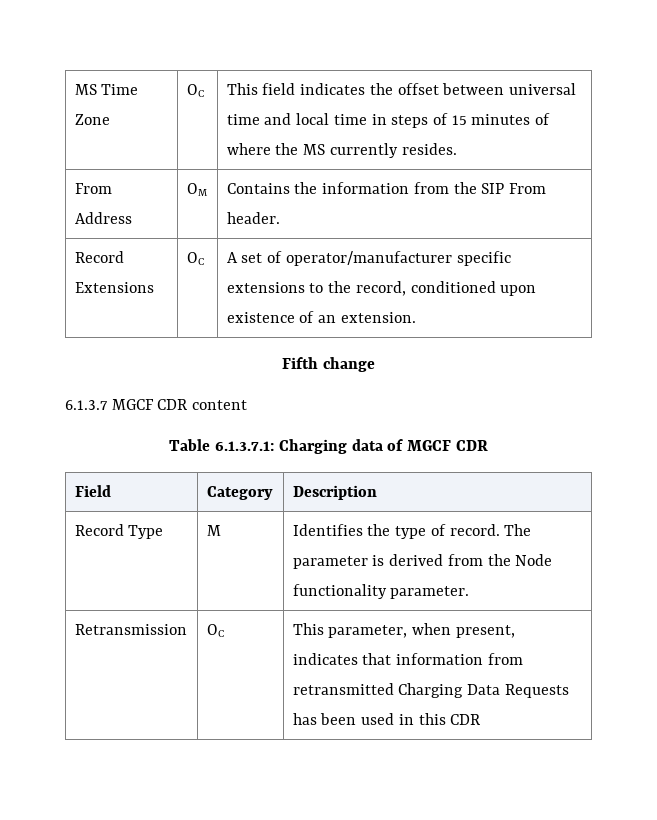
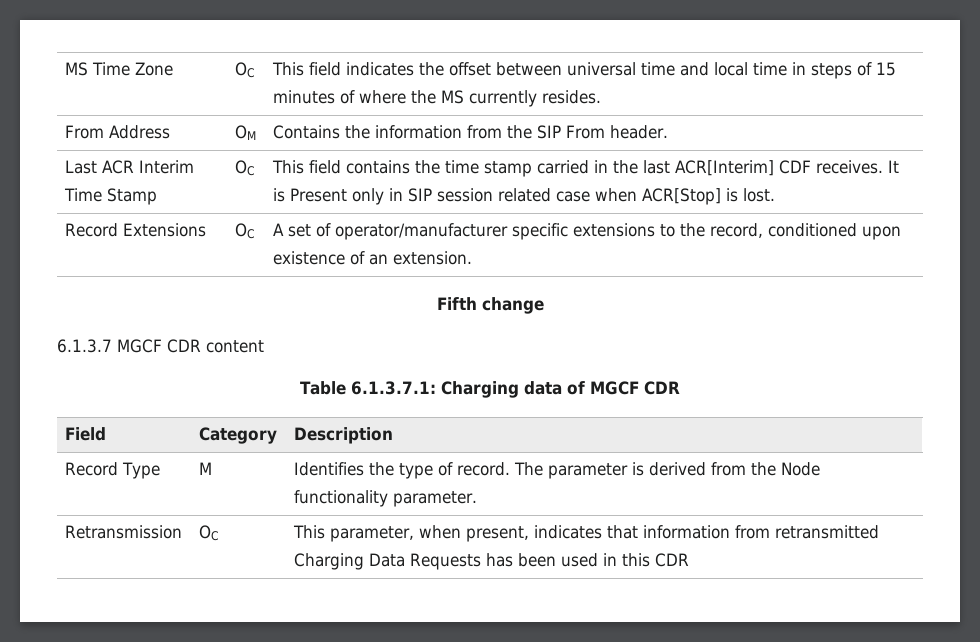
(280, 218) none -> [65,160,195,174] [64,188,158,205] [235,160,256,176] [272,160,900,177] [273,188,776,205] // Last ACR Interim Time Stamp | OC | This field contains the time stamp carried in the last ACR[Interim] CDF receives. It is Present only in SIP session related case when ACR[Stop] is lost.

